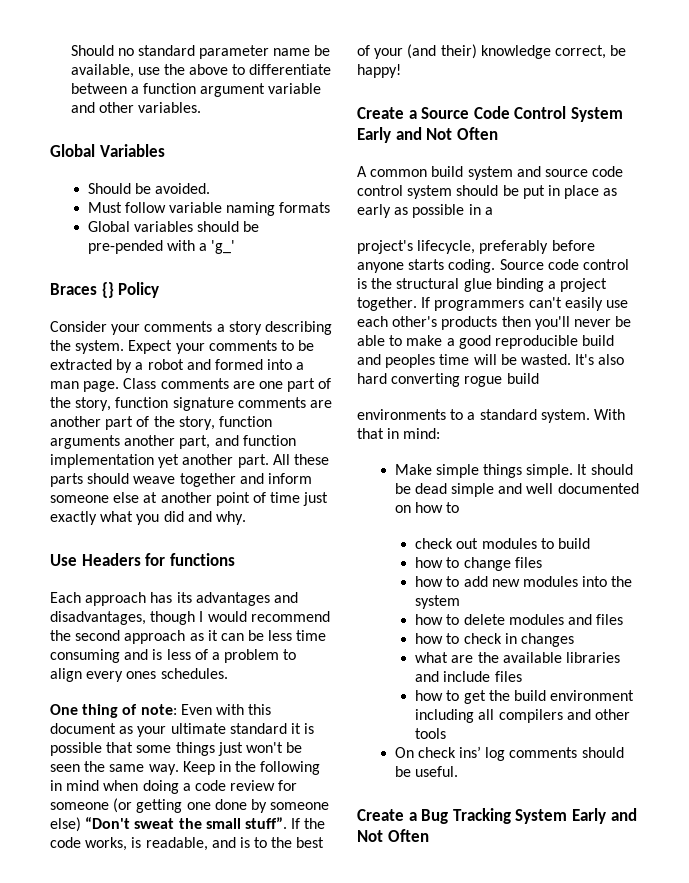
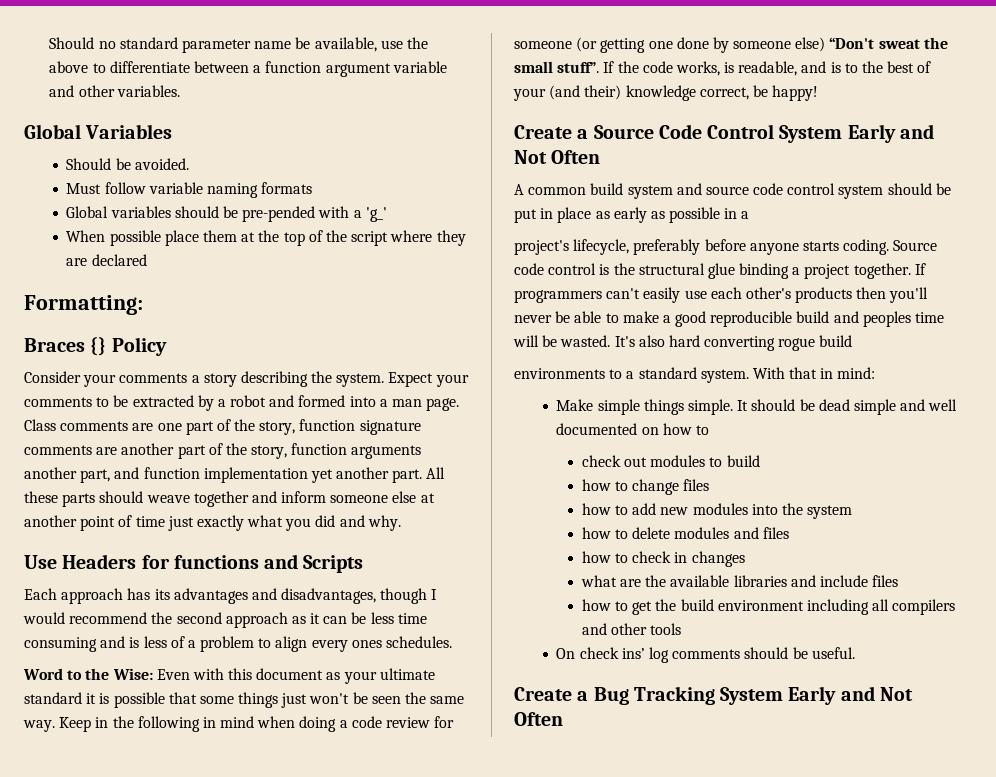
(236, 247) none -> [66,230,466,246] [66,254,147,266] [24,295,143,315] // When possible place them at the top of the script where they are declared // Formatting:
(235, 559) none -> [264,554,364,573] and Scripts
[50,704,177,718] One thing of note: -> [23,668,153,680] Word to the Wise:

